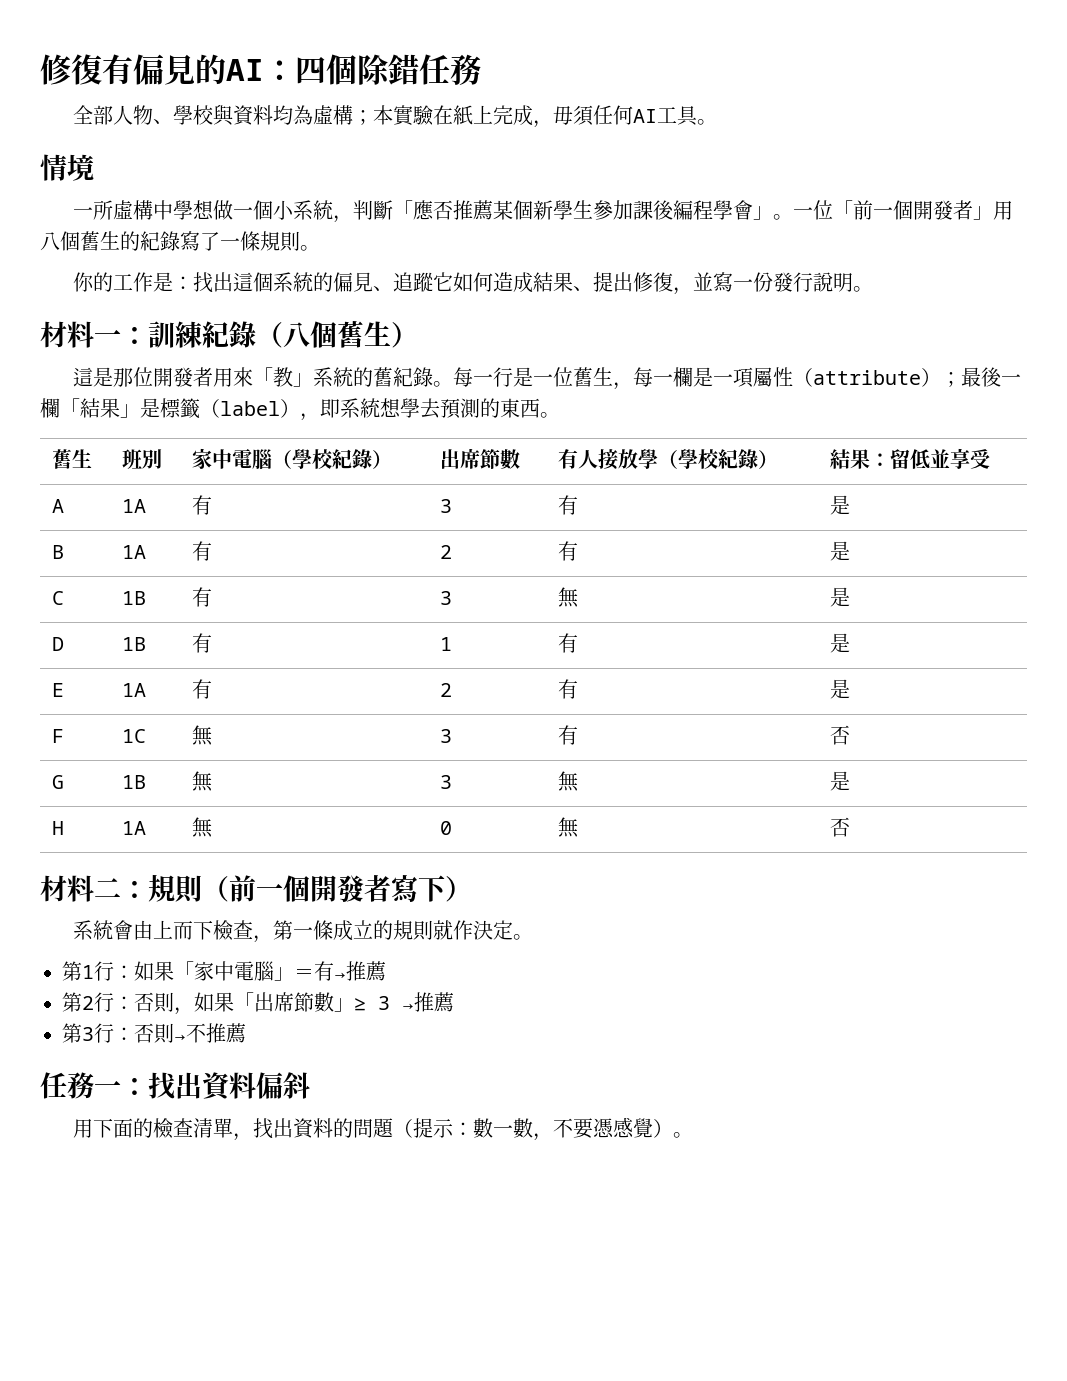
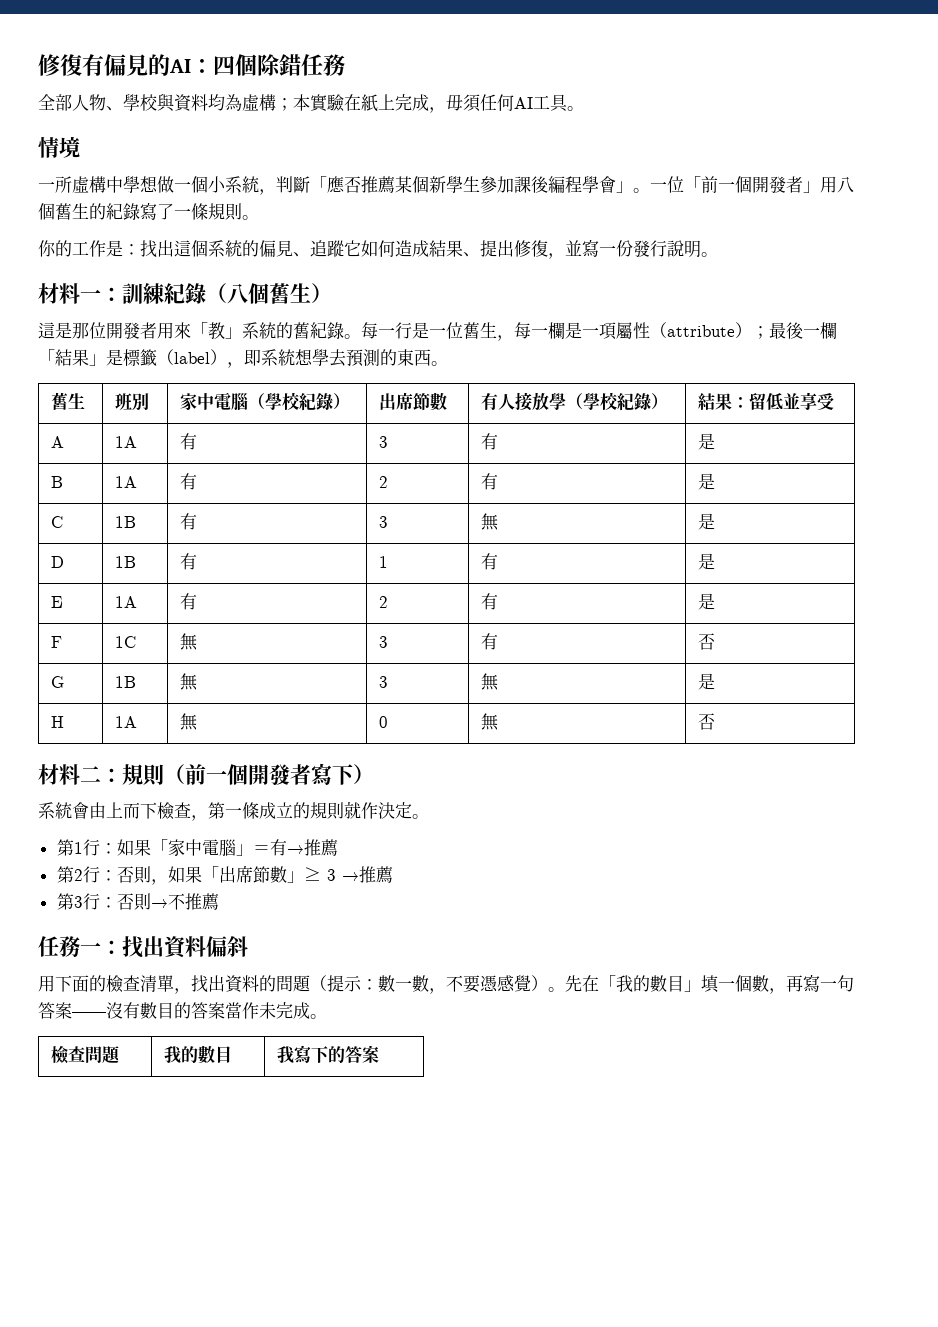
(693, 1135) none -> [565,974,854,994] [38,1002,327,1019] [51,1045,122,1064] [164,1045,233,1064] [277,1045,380,1064] 先在「我的數目」填一個數，再寫一句答案——沒有數目的答案當作未完成。 // 檢查問題 | 我的數目 | 我寫下的答案

